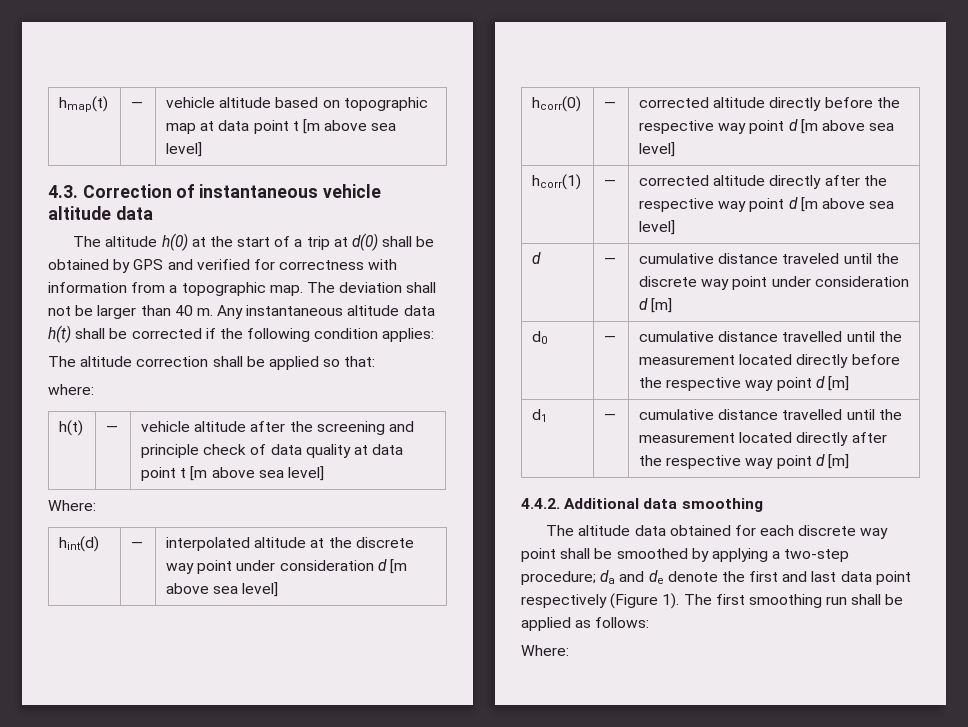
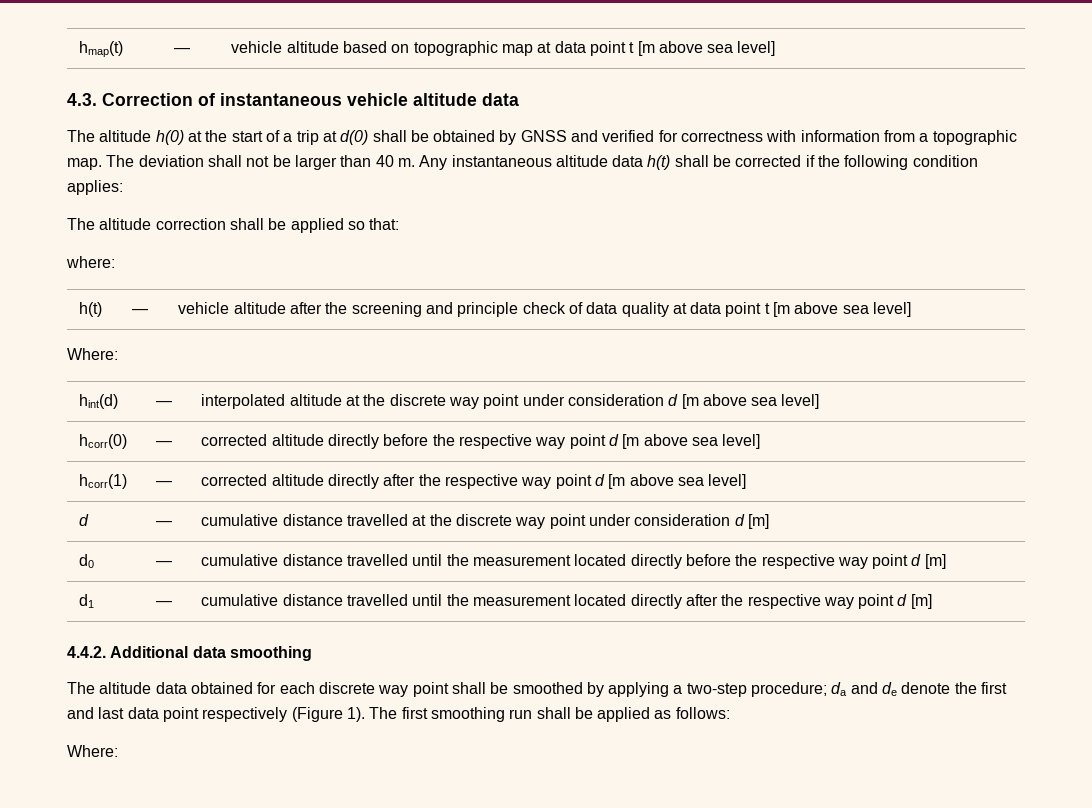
[133,259,164,270] GPS -> [520,130,567,142] GNSS
[782,253,872,264] traveled until -> [346,514,427,526] travelled at

